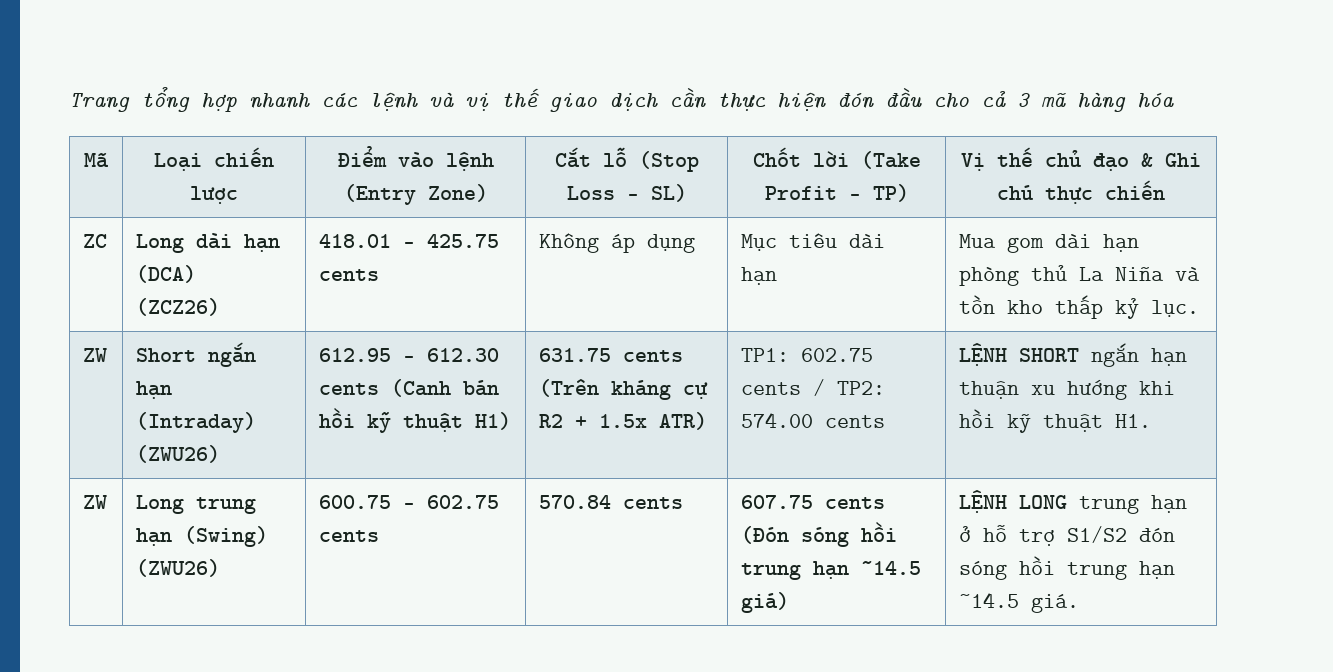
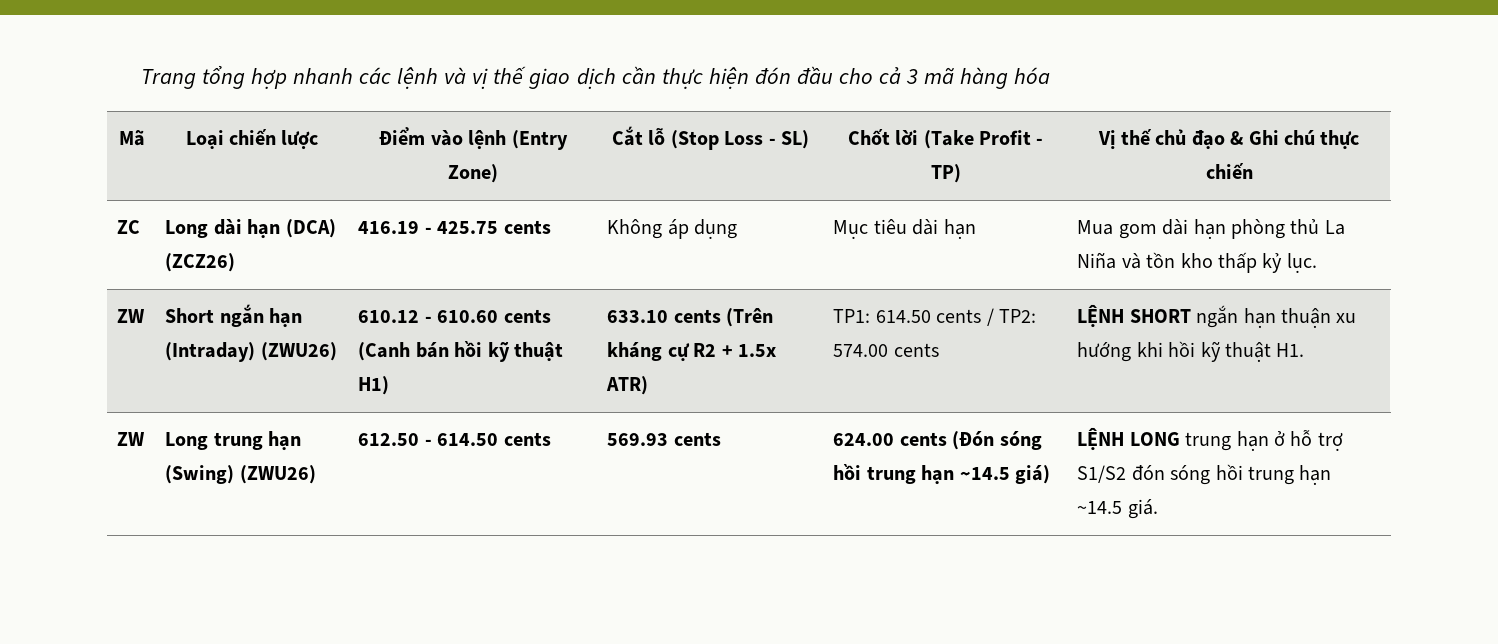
[319,234,392,248] 418.01 -> [358,221,420,234] 416.19
[319,348,500,362] 612.95 - 612.30 -> [358,310,499,323] 610.12 - 610.60
[539,348,612,362] 631.75 -> [607,310,669,323] 633.10
[801,348,874,362] 602.75 -> [875,310,931,323] 614.50
[319,495,500,509] [319,530,380,542] [539,495,684,509] [741,495,814,509] 600.75 - 602.75 cents | 570.84 cents | 607.75 -> [358,432,551,446] [607,432,721,446] [833,433,895,446] 612.50 - 614.50 cents | 569.93 cents | 624.00

